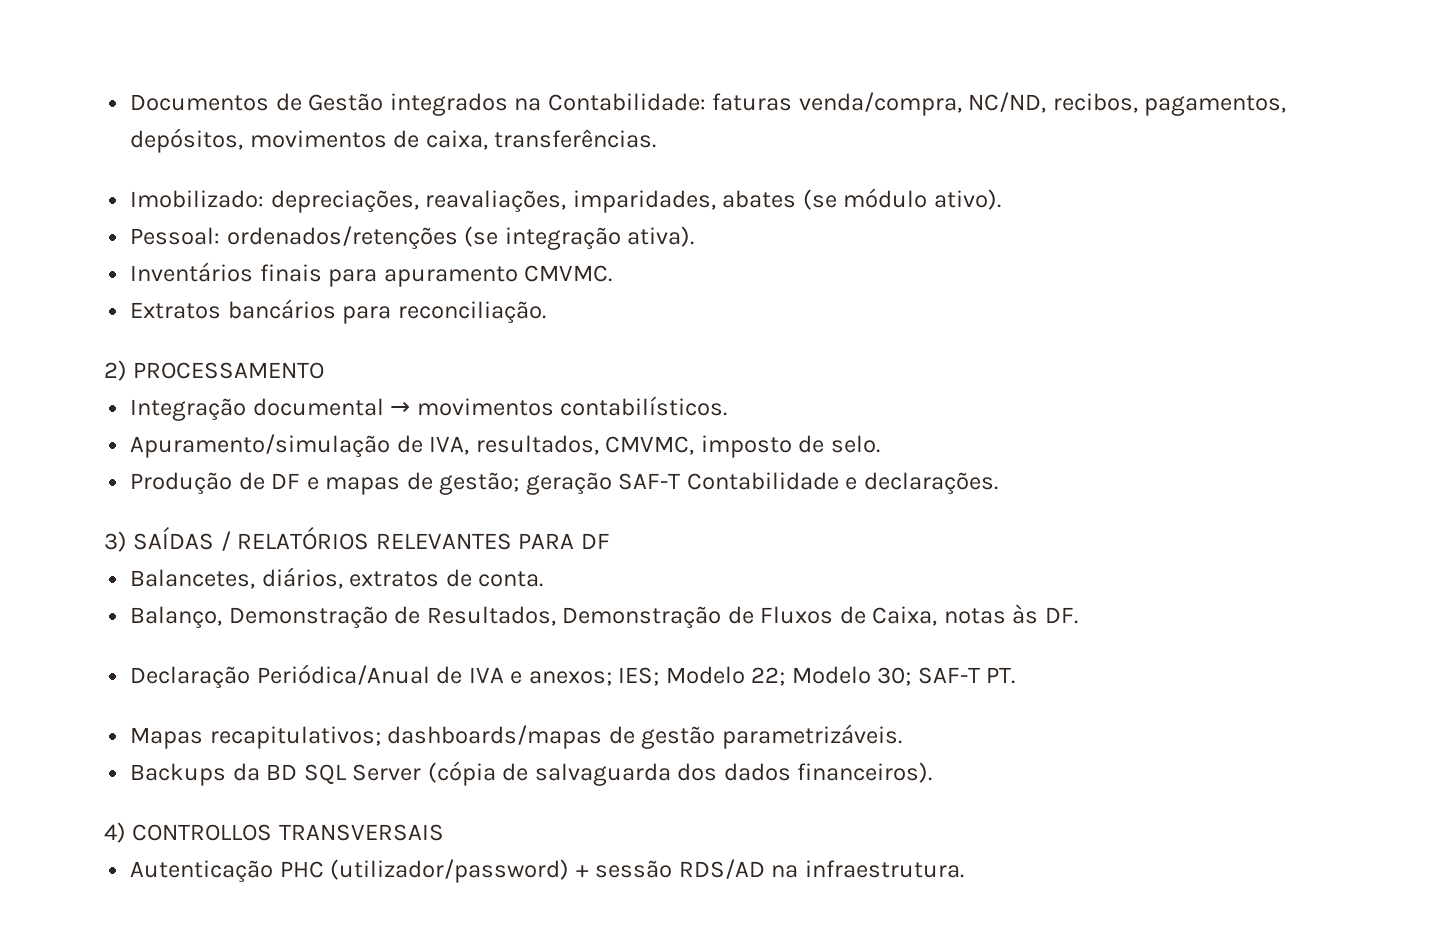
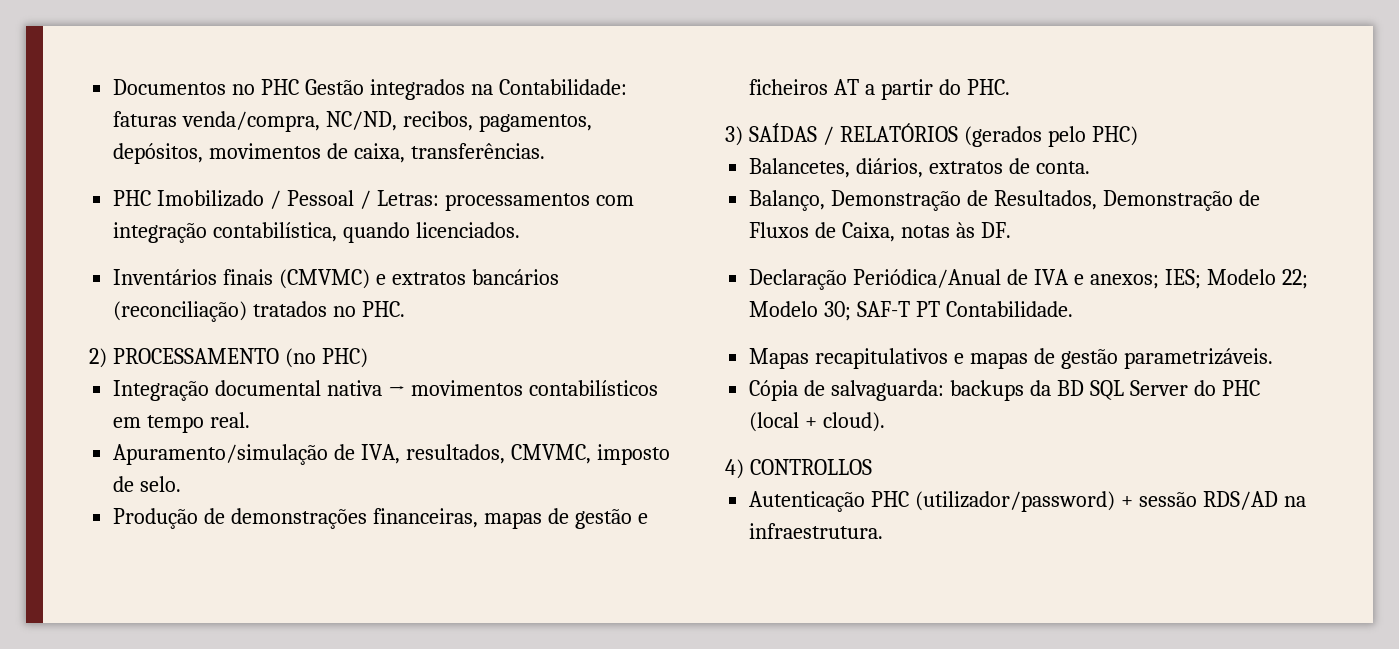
[275,93,302,111] de -> [232,79,300,95] no PHC
[130,188,1001,213] [130,226,695,250] [130,262,613,287] [130,299,546,324] Imobilizado: depreciações, reavaliações, imparidades, abates (se módulo ativo). // Pessoal: ordenados/retenções (se integração ativa). // Inventários finais para apuramento CMVMC. // Extratos bancários para reconciliação. -> [113,190,634,211] [113,222,521,243] [113,269,559,289] [113,301,406,322] PHC Imobilizado / Pessoal / Letras: processamentos com integração contabilística, quando licenciados. // Inventários finais (CMVMC) e extratos bancários (reconciliação) tratados no PHC.
(325, 370) none -> [284,348,368,368] (no PHC)
(384, 407) none -> [327,380,383,396] nativa
[560,396,728,416] contabilísticos. -> [528,380,658,396] [113,412,251,433] contabilísticos em tempo real.
[271,472,998,495] DF e mapas de gestão; geração SAF-T Contabilidade e declarações. -> [231,508,648,529] [749,79,1010,100] demonstrações financeiras, mapas de gestão e ficheiros AT a partir do PHC.
[375,533,610,550] RELEVANTES PARA DF -> [963,126,1138,147] (gerados pelo PHC)
[986,667,1016,684] PT. -> [916,301,1073,317] PT Contabilidade.
[209,725,603,749] recapitulativos; dashboards/mapas -> [815,348,1029,369] recapitulativos e mapas
[130,761,933,786] Backups da BD SQL Server (cópia de salvaguarda dos dados financeiros). -> [749,380,1260,401] [749,412,886,432] Cópia de salvaguarda: backups da BD SQL Server do PHC (local + cloud).
[278,824,444,841] TRANSVERSAIS -> (872, 467) none

